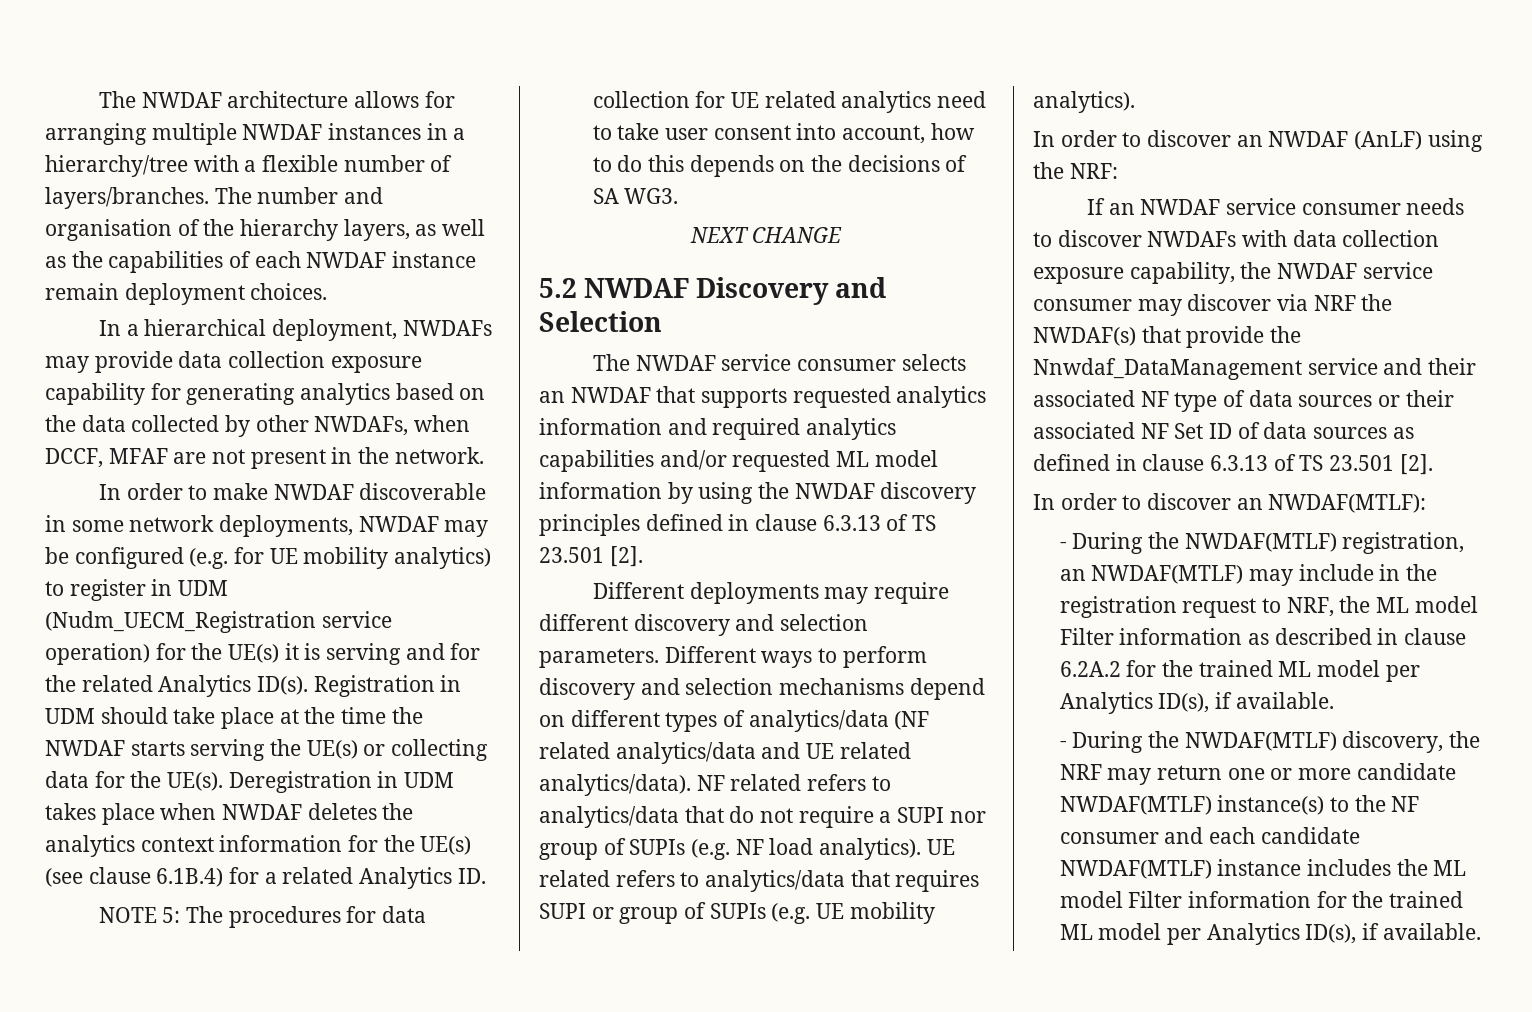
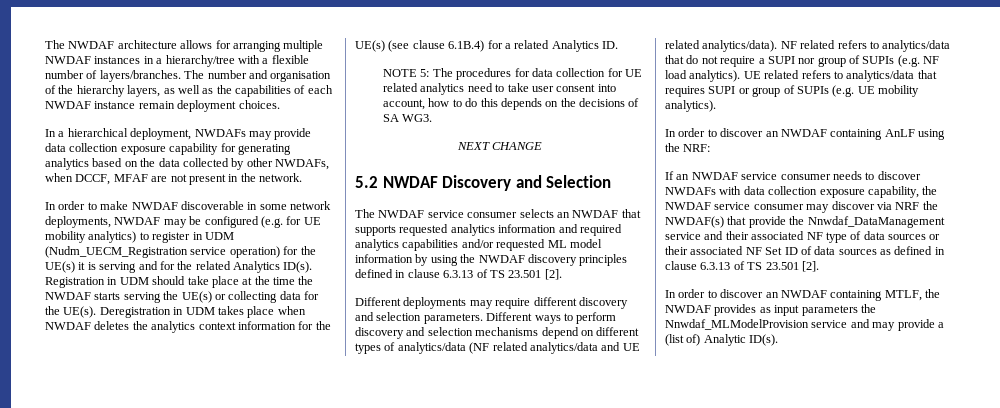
[1354,131,1423,150] (AnLF) -> [830,129,915,140] containing AnLF
[1268,494,1427,513] [1059,532,1465,554] [1059,564,1438,586] [1059,596,1478,618] [1059,628,1467,645] [1059,660,1420,682] [1059,692,1334,714] [1059,731,1481,753] [1059,763,1456,785] [1059,795,1420,815] [1059,827,1360,844] [1059,859,1467,879] [1059,891,1464,908] [1059,923,1481,945] NWDAF(MTLF): // - During the NWDAF(MTLF) registration, an NWDAF(MTLF) may include in the registration request to NRF, the ML model Filter information as described in clause 6.2A.2 for the trained ML model per Analytics ID(s), if available. // - During the NWDAF(MTLF) discovery, the NRF may return one or more candidate NWDAF(MTLF) instance(s) to the NF consumer and each candidate NWDAF(MTLF) instance includes the ML model Filter information for the trained ML model per Analytics ID(s), if available. -> [780,289,940,301] [665,304,876,316] [665,319,944,331] [665,334,779,346] NWDAF containing MTLF, the NWDAF provides as input parameters the Nnwdaf_MLModelProvision service and may provide a (list of) Analytic ID(s).

